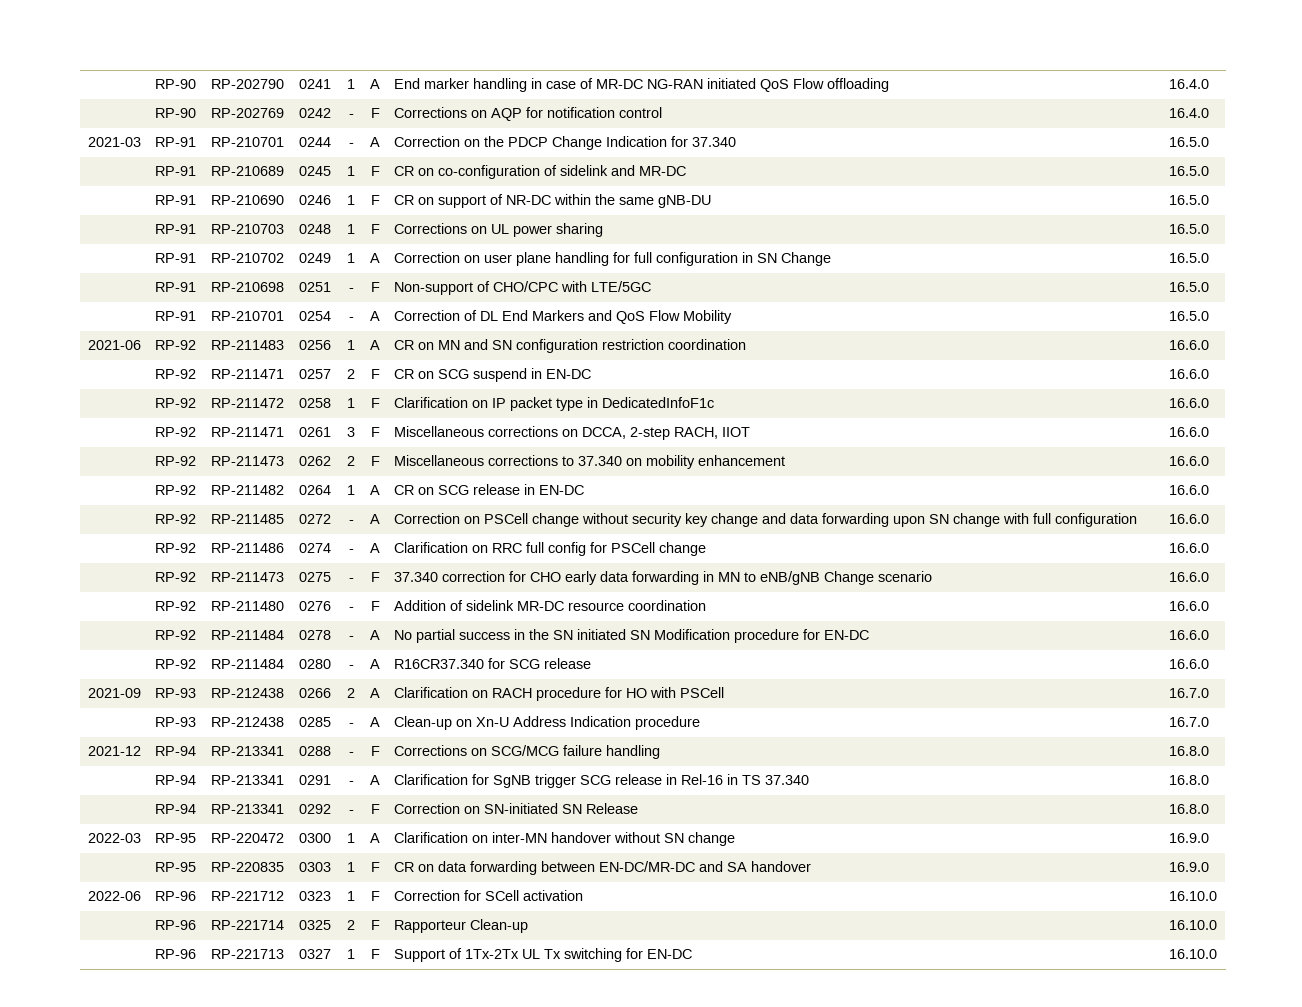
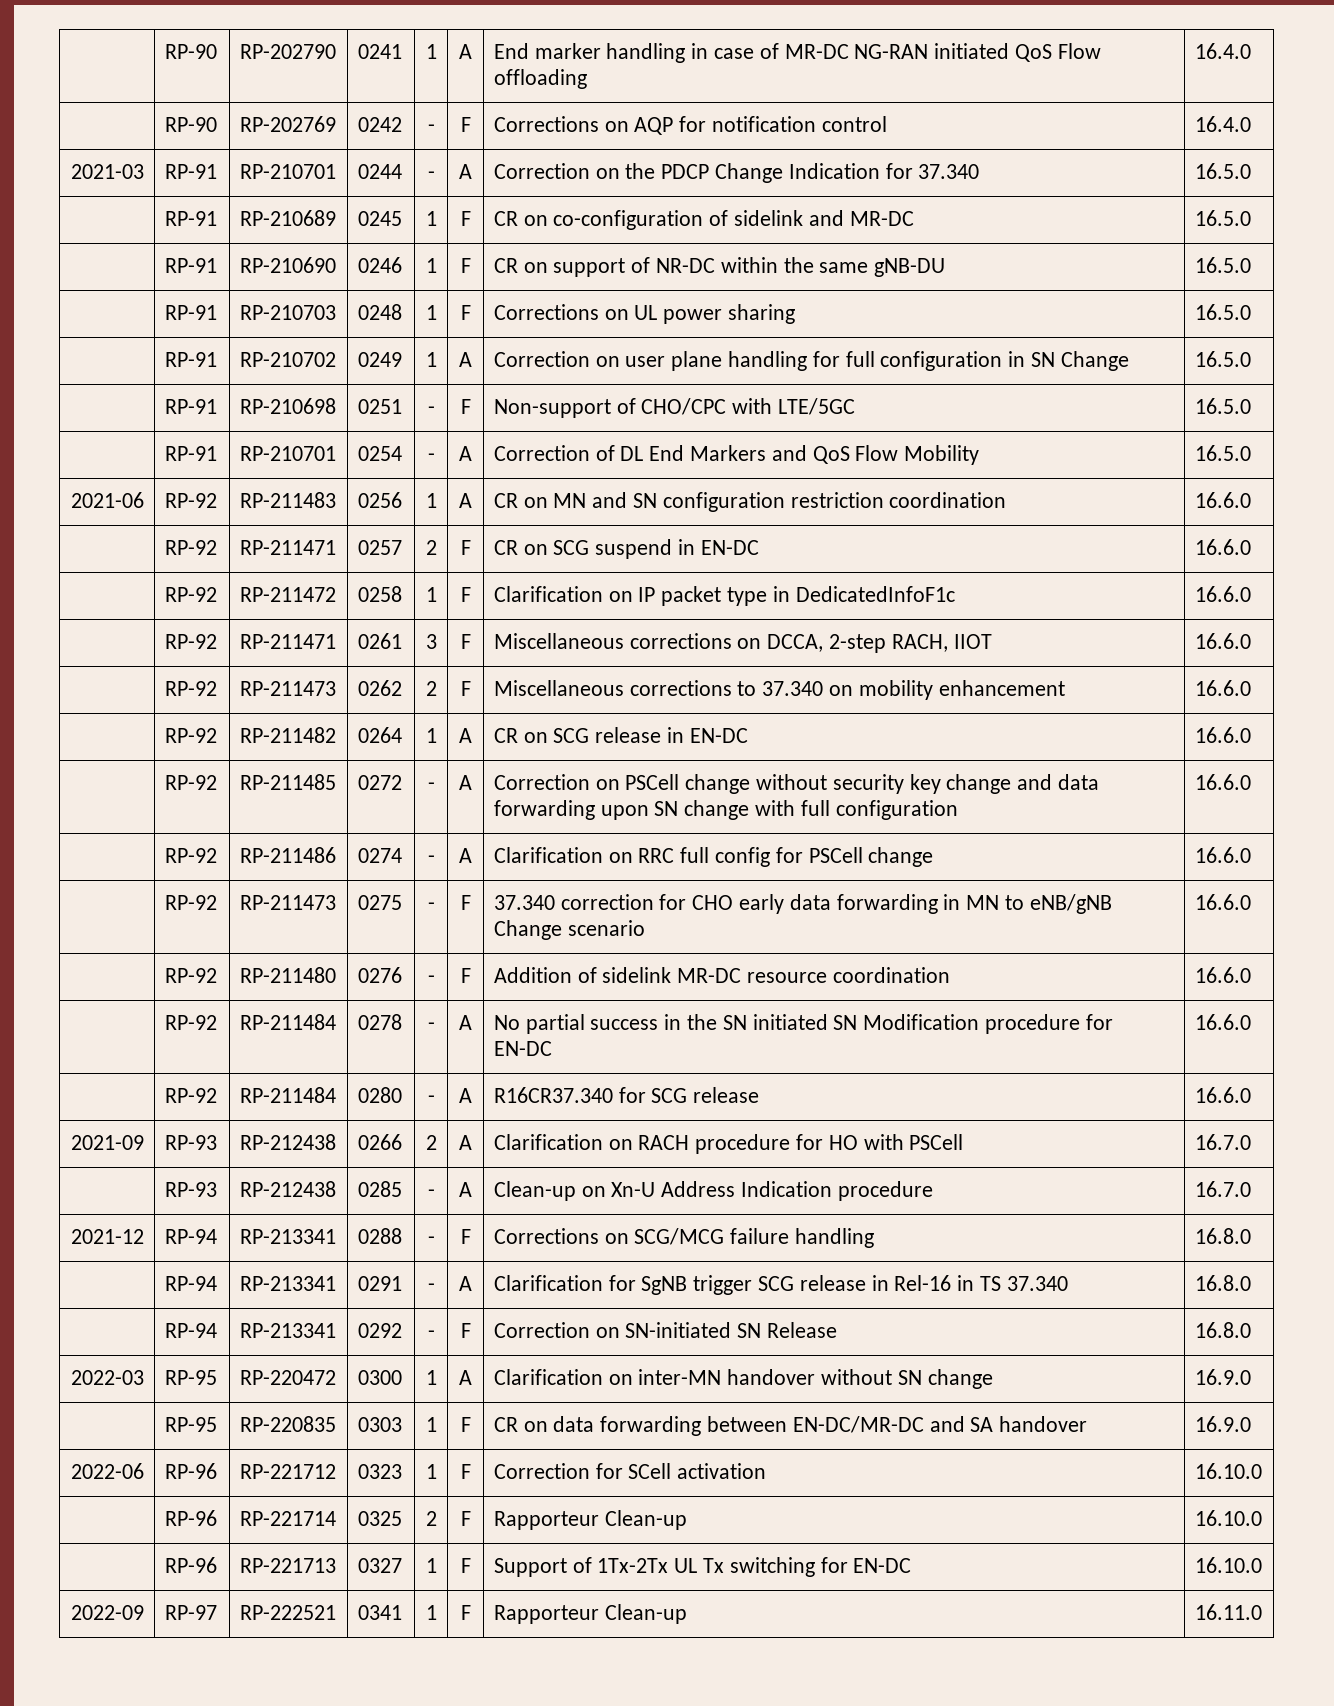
(1218, 954) none -> [70,1605,144,1620] [164,1605,217,1620] [239,1605,336,1620] [357,1605,402,1620] [425,1605,437,1620] [460,1605,471,1620] [493,1604,687,1624] [1194,1604,1262,1620] // 2022-09 | RP-97 | RP-222521 | 0341 | 1 | F | Rapporteur Clean-up | 16.11.0

